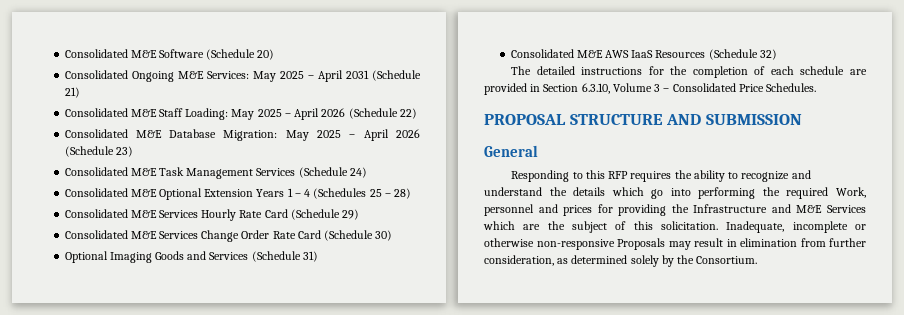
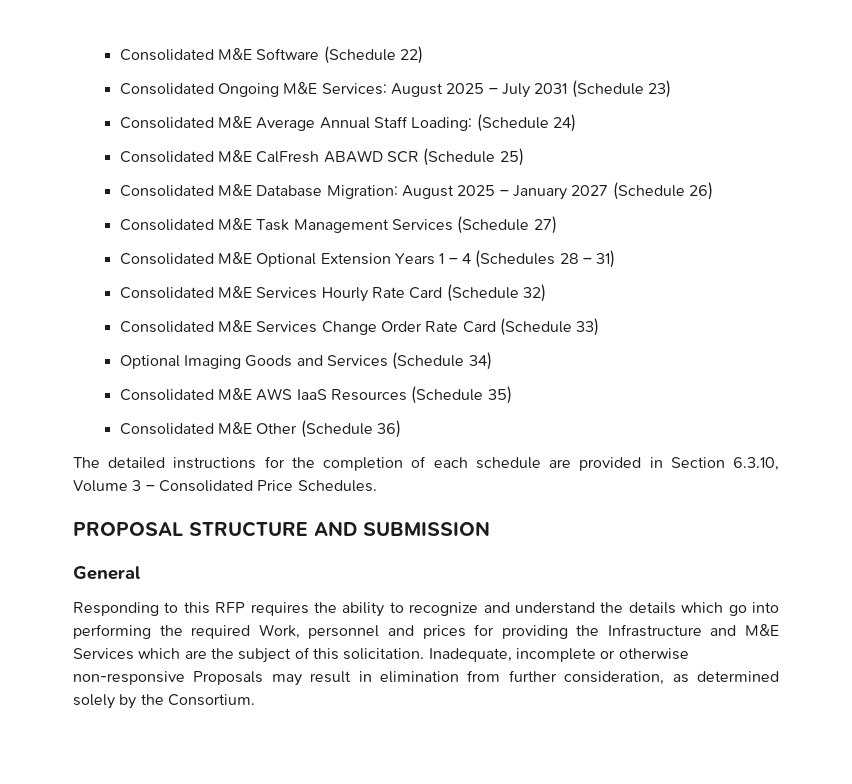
[257,49,275,60] 20) -> [399,46,423,64] 22)
[252,70,343,82] May 2025 – April -> [390,83,530,98] August 2025 – July
[64,87,80,98] [64,108,417,120] 21) // Consolidated M&E Staff Loading: May 2025 – April 2026 (Schedule 22) -> [647,80,671,98] [119,114,576,132] [119,148,524,166] 23) // Consolidated M&E Average Annual Staff Loading: (Schedule 24) // Consolidated M&E CalFresh ABAWD SCR (Schedule 25)
[285,129,420,141] [64,146,133,157] May 2025 – April 2026 (Schedule 23) -> [401,182,713,200] August 2025 – January 2027 (Schedule 26)
[349,167,367,178] 24) -> [533,216,557,234] 27)
[369,188,412,199] 25 – 28) -> [559,250,616,268] 28 – 31)
[342,209,360,220] 29) -> [522,284,546,302] 32)
[375,230,393,241] 30) -> [576,318,600,336] 33)
[302,251,318,262] 31) -> [468,352,492,370] 34)
[759,49,777,60] 32) -> [487,386,512,404] [119,420,401,438] 35) // Consolidated M&E Other (Schedule 36)

